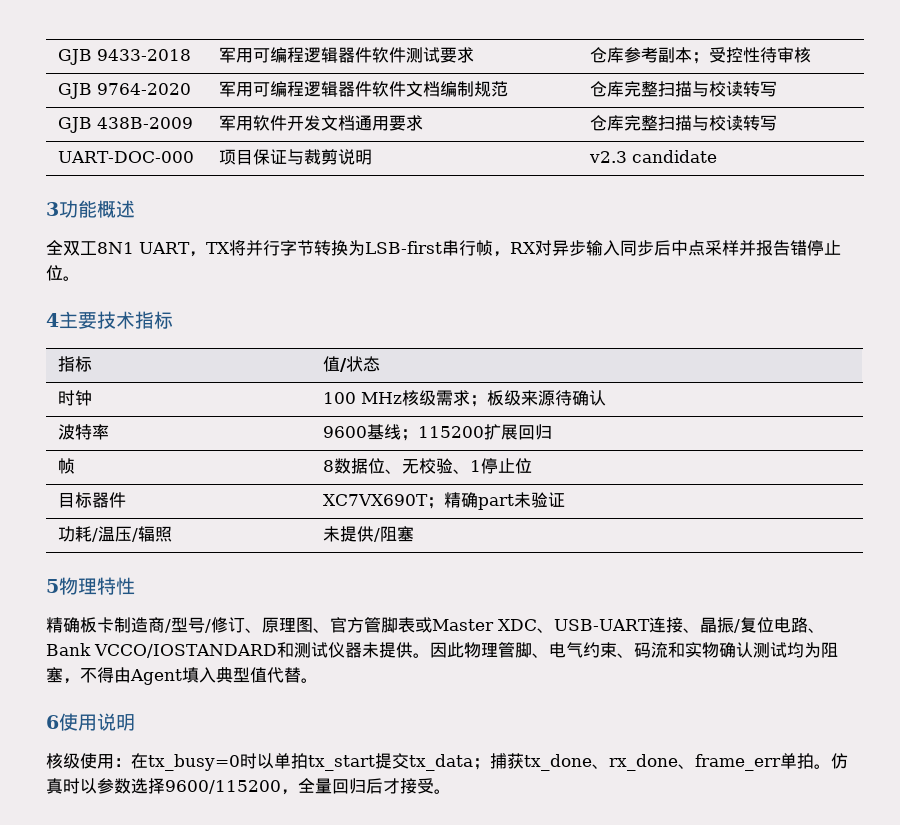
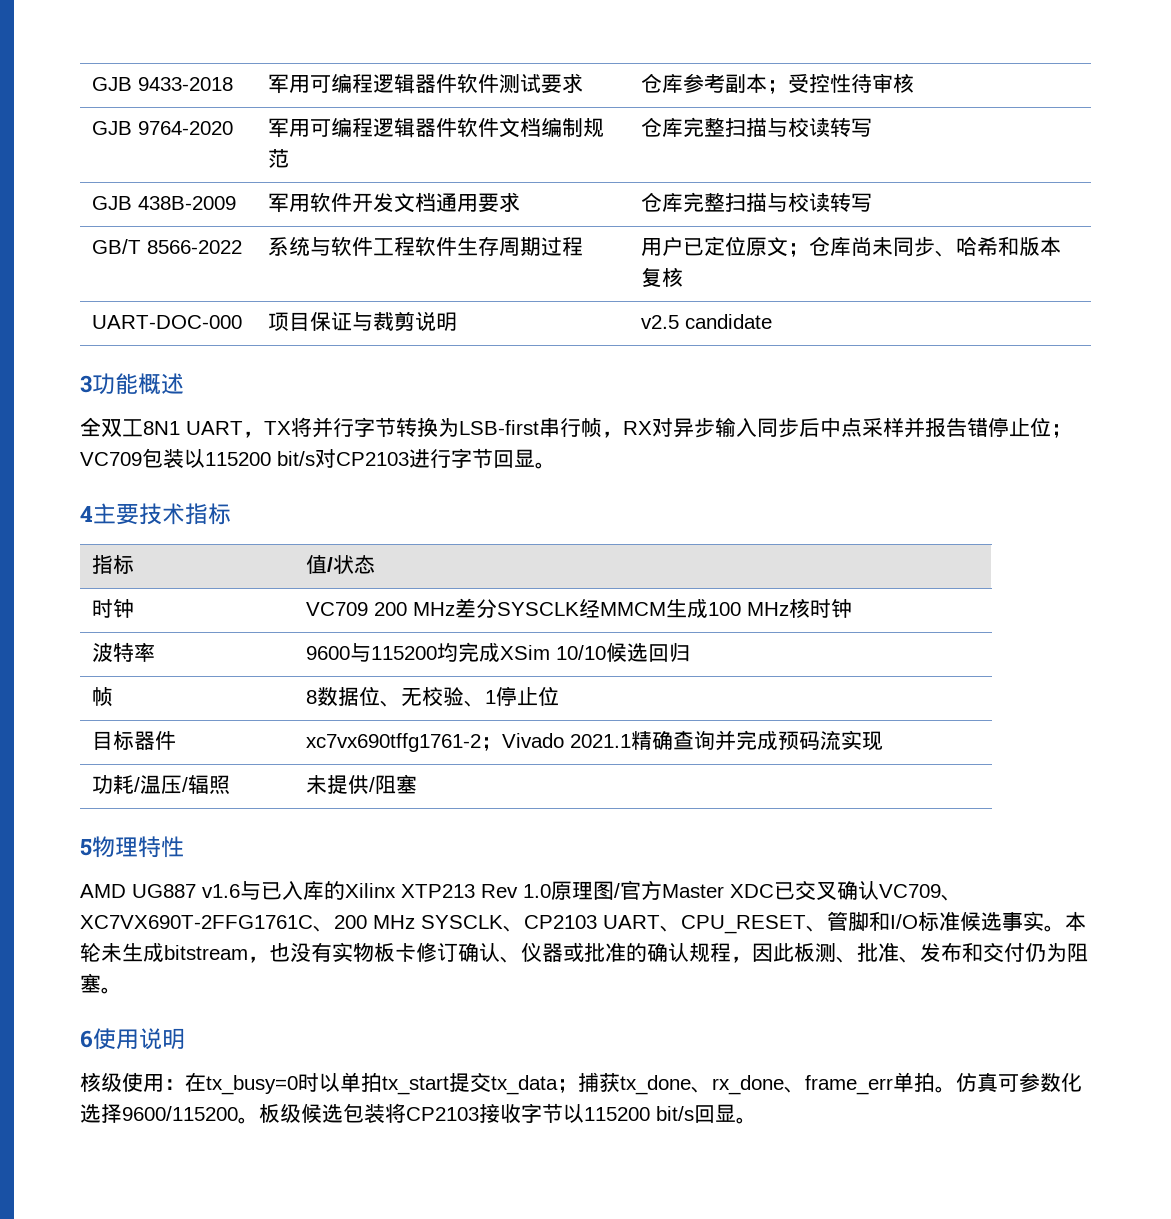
(778, 123) none -> [92,239,243,254] [268,236,584,256] [641,236,1062,257] [641,267,684,287] // GB/T 8566-2022 | 系统与软件工程软件生存周期过程 | 用户已定位原文；仓库尚未同步、哈希和版本复核
[589,151,628,163] v2.3 -> [641,315,680,329] v2.5
(63, 273) none -> [1051,424,1072,438] [80,448,535,468] ；VC709包装以115200 bit/s对CP2103进行字节回显
[323,390,607,407] [58,424,110,440] [323,424,519,441] 100 MHz核级需求；板级来源待确认 // 波特率 | 9600基线；115200扩展 -> [306,598,853,618] [92,642,156,662] [306,642,649,662] VC709 200 MHz差分SYSCLK经MMCM生成100 MHz核时钟 // 波特率 | 9600与115200均完成XSim 10/10候选
[323,492,566,510] XC7VX690T；精确part未验证 -> [306,730,884,752] xc7vx690tffg1761-2；Vivado 2021.1精确查询并完成预码流实现
[46,617,825,633] [46,642,838,658] [46,667,301,685] 精确板卡制造商/型号/修订、原理图、官方管脚表或Master XDC、USB-UART连接、晶振/复位电路、Bank VCCO/IOSTANDARD和测试仪器未提供。因此物理管脚、电气约束、码流和实物确认测试均为阻塞，不得由Agent填入典型值代替 -> [80,880,962,901] [80,911,1086,934] [80,942,1088,963] [80,973,101,993] AMD UG887 v1.6与已入库的Xilinx XTP213 Rev 1.0原理图/官方Master XDC已交叉确认VC709、XC7VX690T-2FFG1761C、200 MHz SYSCLK、CP2103 UART、CPU_RESET、管脚和I/O标准候选事实。本轮未生成bitstream，也没有实物板卡修订确认、仪器或批准的确认规程，因此板测、批准、发布和交付仍为阻塞
[63,778,434,795] 时以参数选择9600/115200，全量回归后才接受 -> [998,1072,1082,1092] [80,1103,736,1124] 可参数化选择9600/115200。板级候选包装将CP2103接收字节以115200 bit/s回显

